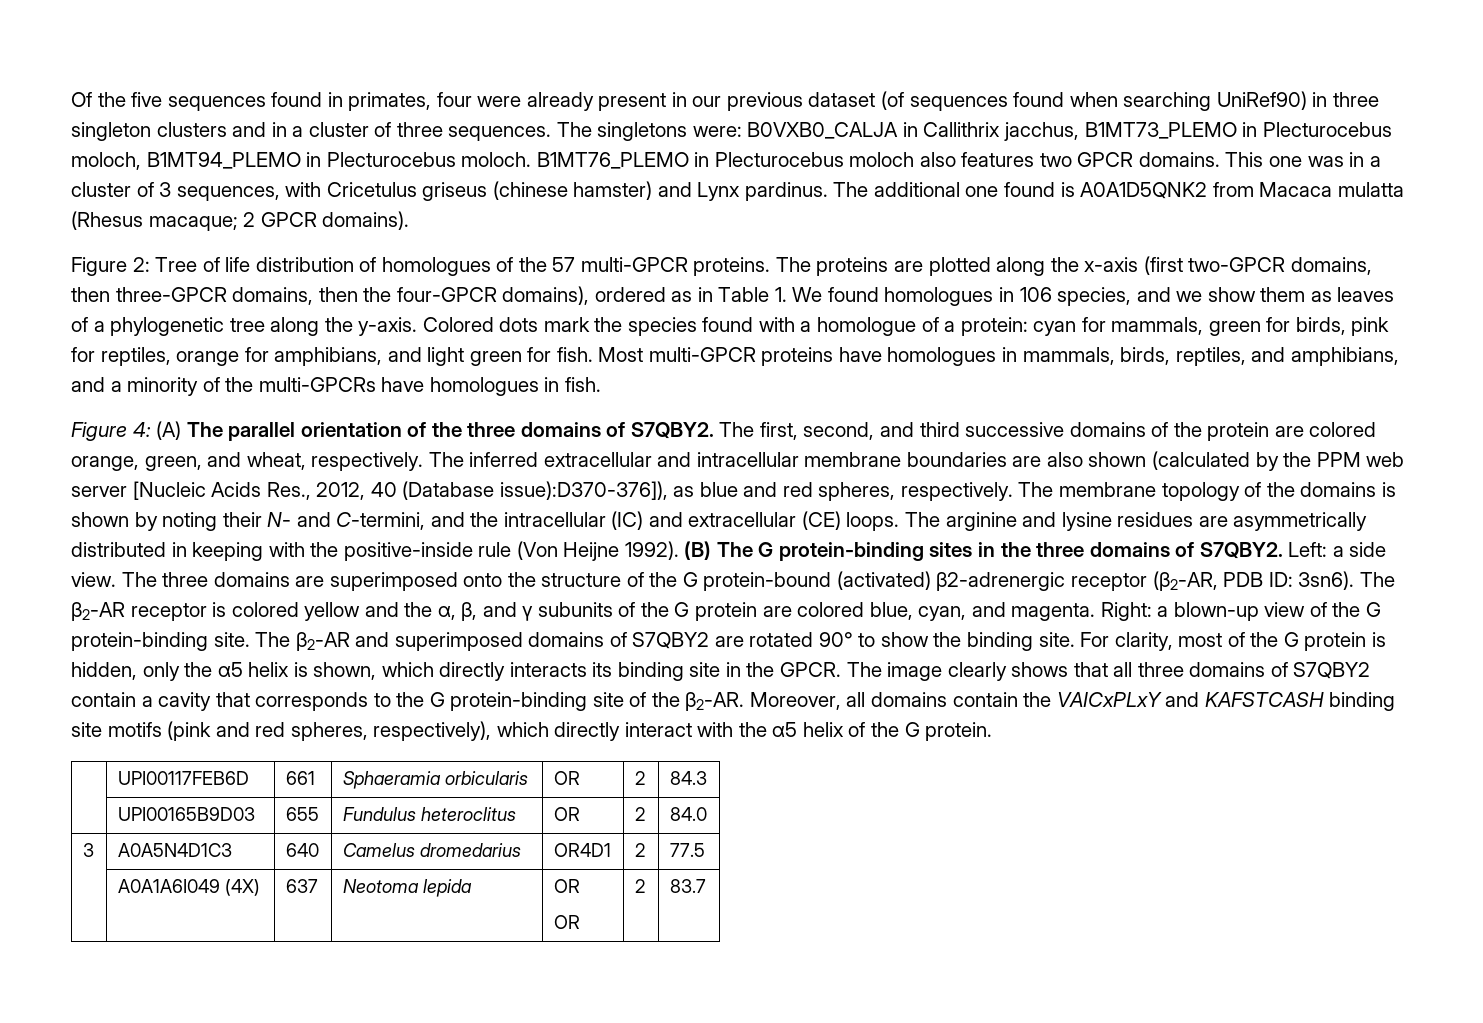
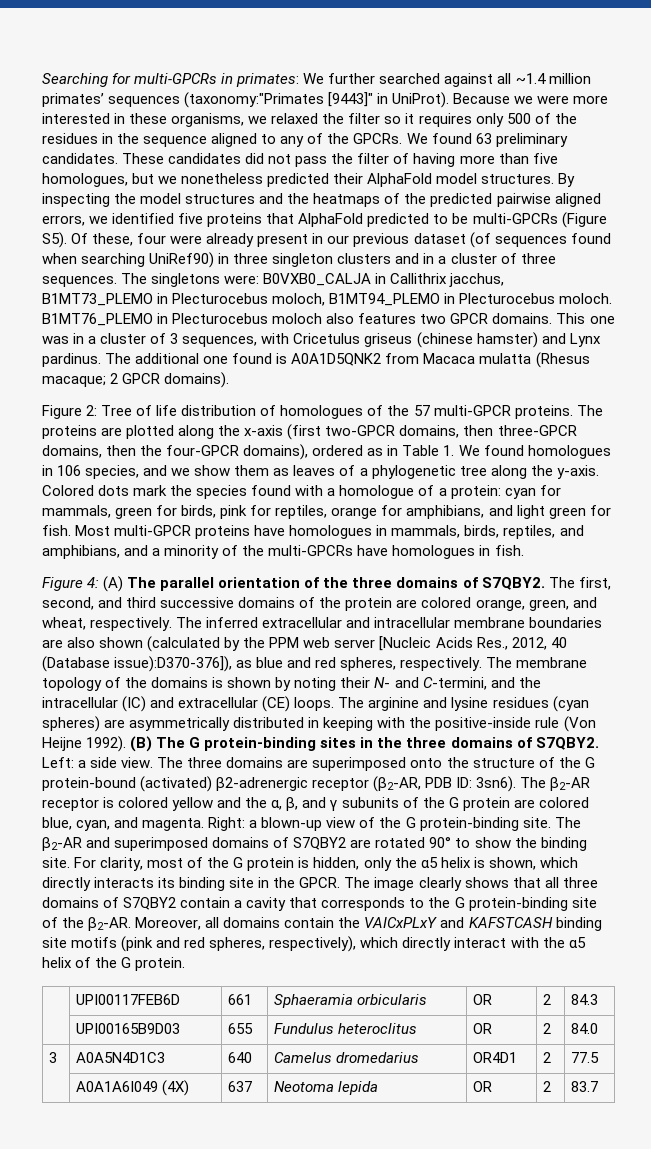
[71,92,432,111] Of the five sequences found in primates, -> [42,73,591,87] [42,92,609,108] [42,113,577,127] [42,133,568,147] [42,153,558,167] [42,173,576,187] [42,193,601,207] [42,212,607,228] [42,232,134,248] Searching for multi-GPCRs in primates: We further searched against all ~1.4 million primates’ sequences (taxonomy:"Primates [9443]" in UniProt). Because we were more interested in these organisms, we relaxed the filter so it requires only 500 of the residues in the sequence aligned to any of the GPCRs. We found 63 preliminary candidates. These candidates did not pass the filter of having more than five homologues, but we nonetheless predicted their AlphaFold model structures. By inspecting the model structures and the heatmaps of the predicted pairwise aligned errors, we identified five proteins that AlphaFold predicted to be multi-GPCRs (Figure S5). Of these,
(1194, 519) none -> [552,696,589,712] [42,716,100,732] (cyan spheres)
[553,915,580,929] // OR -> (493, 1086) none

